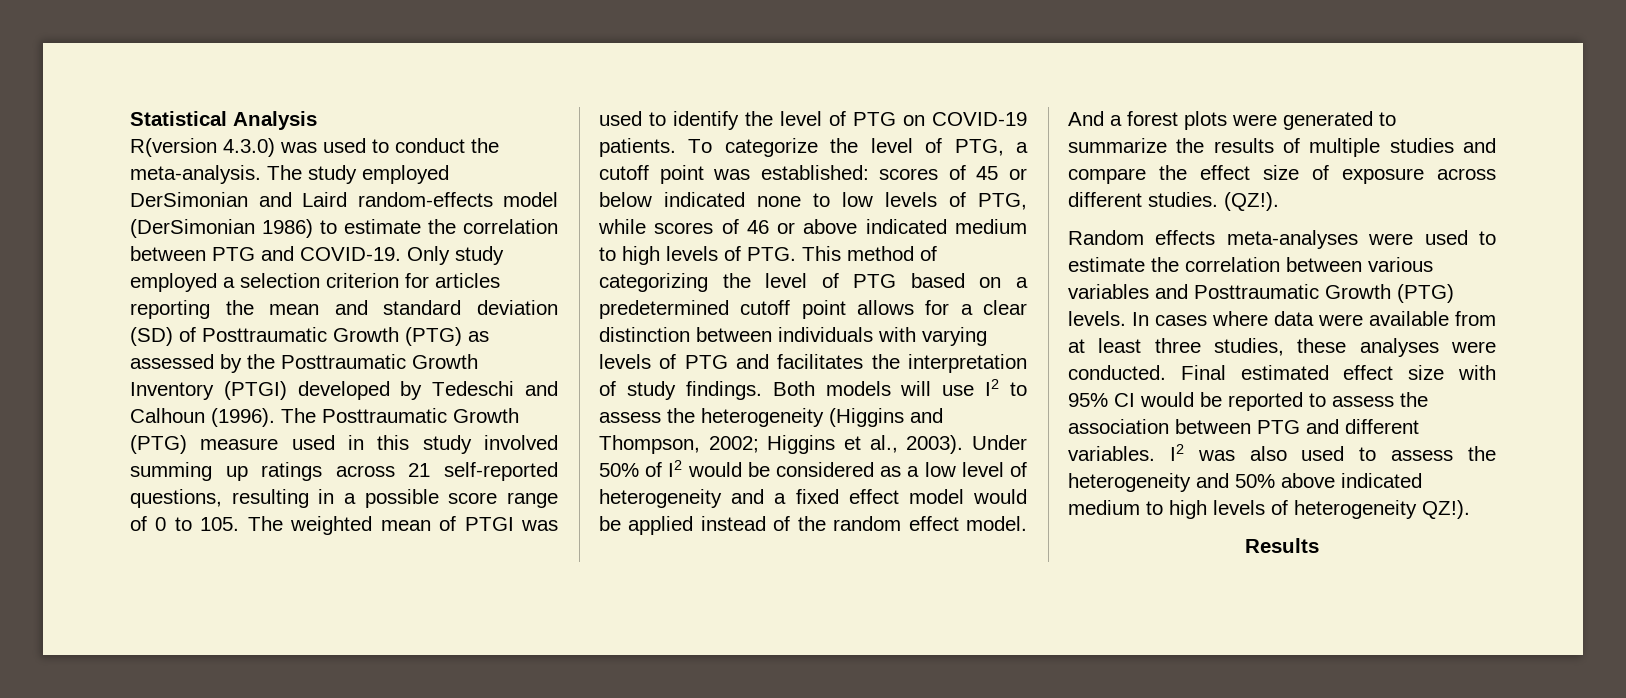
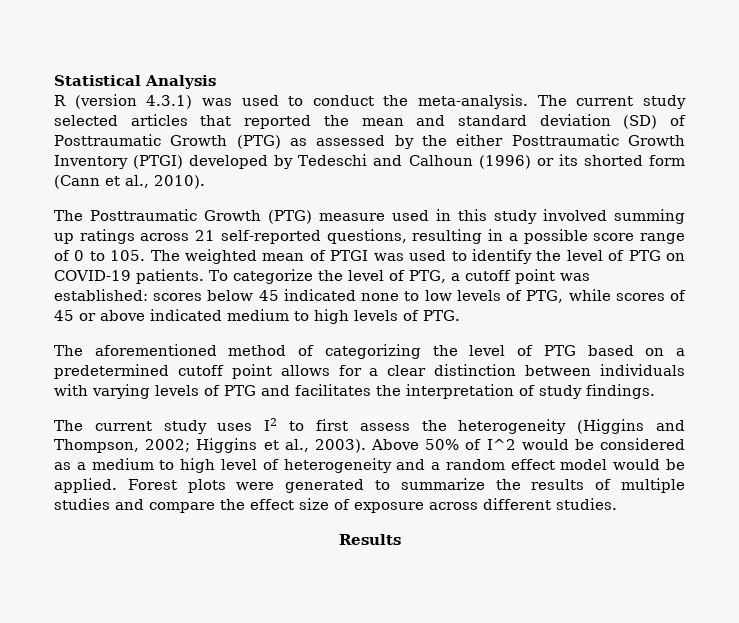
[130,138,275,157] R(version 4.3.0) -> [54,94,193,109] R (version 4.3.1)
[308,165,449,184] [130,192,558,207] [130,219,558,238] [130,246,504,265] [130,273,500,292] [130,300,210,319] study employed DerSimonian and Laird random-effects model (DerSimonian 1986) to estimate the correlation between PTG and COVID-19. Only study employed a selection criterion for articles reporting -> [576,95,686,109] [54,114,312,129] current study selected articles that reported
(275, 361) none -> [456,134,504,146] either
[211,408,275,427] (1996). -> [478,154,685,169] [54,175,205,189] (1996) or its shorted form (Cann et al., 2010). //
[948,165,1027,180] [599,192,652,207] of 45 or below -> [207,290,279,301] below 45
[746,220,769,234] 46 -> [54,310,74,321] 45
[802,246,841,261] This -> [54,344,217,356] // The aforementioned
[772,381,975,396] Both models will use -> [54,420,253,434] // The current study uses
(1027, 389) none -> [315,419,348,431] first
[972,435,1027,450] Under -> [371,439,419,450] Above
[668,460,683,477] I2 -> [486,439,516,450] I^2
[924,462,956,477] low -> [91,458,216,473] medium to high
[795,489,839,504] fixed -> [445,459,505,470] random
[628,516,1027,535] [1068,111,1178,126] applied instead of the random effect model. And a forest -> [54,478,177,493] applied. Forest
[1224,192,1279,211] [1068,230,1496,249] [1068,257,1433,272] [1068,284,1454,303] [1068,311,1496,326] [1068,338,1496,357] [1068,365,1496,380] [1068,392,1428,411] [1068,419,1419,434] [1068,444,1496,461] [1068,473,1422,492] [1068,500,1470,519] (QZ!). // Random effects meta-analyses were used to estimate the correlation between various variables and Posttraumatic Growth (PTG) levels. In cases where data were available from at least three studies, these analyses were conducted. Final estimated effect size with 95% CI would be reported to assess the association between PTG and different variables. I2 was also used to assess the heterogeneity and 50% above indicated medium to high levels of heterogeneity QZ!). -> (617, 504) none

